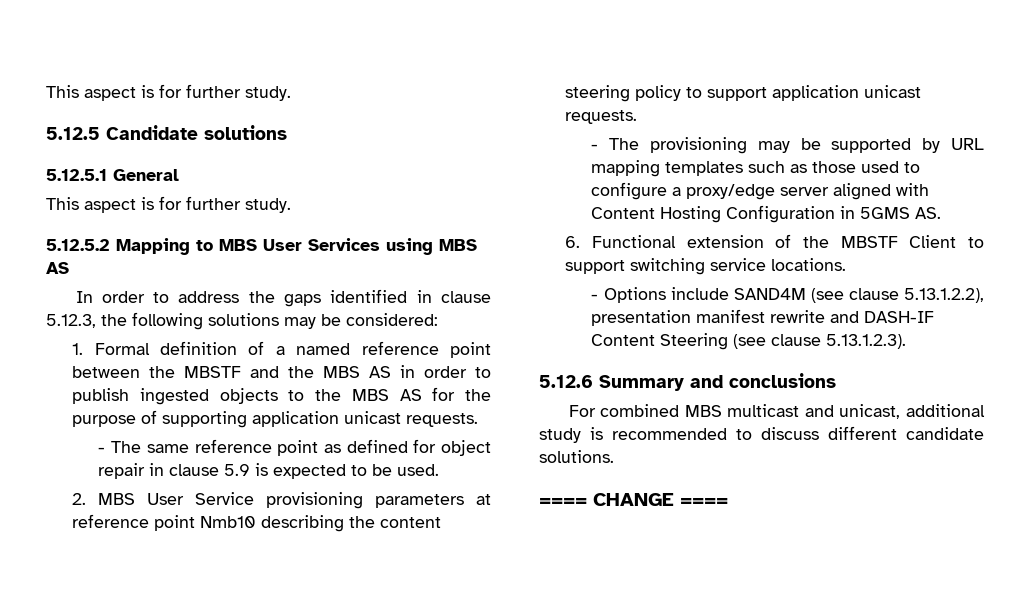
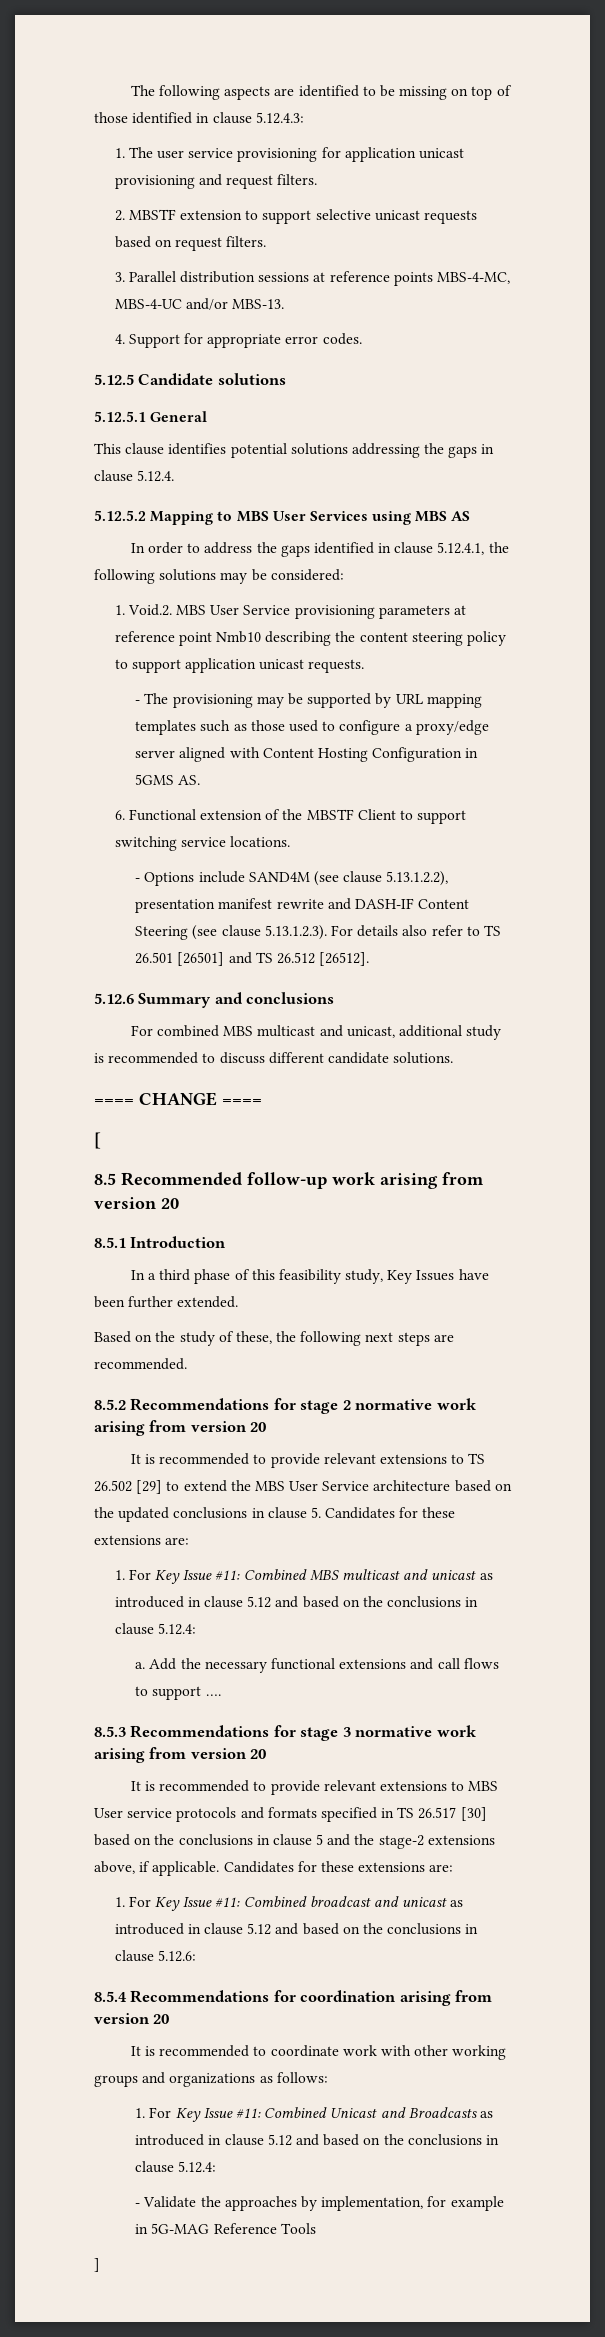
[46,84,291,101] This aspect is for further study. -> [130,85,512,100] [94,112,304,124] [114,147,464,162] [114,174,318,189] [114,209,477,224] [114,236,267,251] [114,271,510,286] [114,298,285,310] [114,333,362,348] The following aspects are identified to be missing on top of those identified in clause 5.12.4.3: // 1. The user service provisioning for application unicast provisioning and request filters. // 2. MBSTF extension to support selective unicast requests based on request filters. // 3. Parallel distribution sessions at reference points MBS-4-MC, MBS-4-UC and/or MBS-13. // 4. Support for appropriate error codes.
[84,196,291,213] aspect is for further study. -> [125,443,495,458] [94,470,175,482] clause identifies potential solutions addressing the gaps in clause 5.12.4.
[46,314,96,328] 5.12.3, -> [437,542,485,555] 5.12.4.1,
[94,341,491,358] [72,365,491,378] [72,387,492,405] [72,410,479,428] [98,439,492,456] [98,463,440,479] [72,493,87,505] Formal definition of a named reference point between the MBSTF and the MBS AS in order to publish ingested objects to the MBS AS for the purpose of supporting application unicast requests. // - The same reference point as defined for object repair in clause 5.9 is expected to be used. // 2. -> [127,604,172,616] Void.2.
(907, 341) none -> [331,925,501,937] [135,952,370,966] For details also refer to TS 26.501 [26501] and TS 26.512 [26512].
(728, 502) none -> [94,1132,101,1149] [94,1172,484,1189] [94,1197,179,1209] [94,1236,227,1248] [130,1269,489,1284] [94,1296,239,1308] [94,1331,454,1346] [94,1358,187,1370] [94,1398,476,1414] [94,1420,267,1436] [130,1453,486,1468] [94,1480,512,1494] [94,1507,456,1522] [94,1535,190,1545] [114,1569,493,1584] [114,1596,479,1608] [114,1623,196,1635] [135,1658,499,1673] [135,1686,221,1700] [94,1725,476,1741] [94,1747,267,1763] [130,1780,499,1795] [94,1807,487,1822] [94,1834,495,1849] [94,1861,454,1876] [114,1896,464,1911] [114,1923,479,1935] [114,1950,196,1962] [94,1990,493,2006] [94,2013,170,2024] [130,2045,507,2060] [94,2072,328,2087] [135,2107,493,2122] [135,2134,499,2146] [135,2161,217,2173] [135,2196,504,2211] [135,2223,316,2234] [94,2258,100,2272] // [ // 8.5 Recommended follow-up work arising from version 20 // 8.5.1 Introduction // In a third phase of this feasibility study, Key Issues have been further extended. // Based on the study of these, the following next steps are recommended. // 8.5.2 Recommendations for stage 2 normative work arising from version 20 // It is recommended to provide relevant extensions to TS 26.502 [29] to extend the MBS User Service architecture based on the updated conclusions in clause 5. Candidates for these extensions are: // 1. For Key Issue #11: Combined MBS multicast and unicast as introduced in clause 5.12 and based on the conclusions in clause 5.12.4: // a. Add the necessary functional extensions and call flows to support …. // 8.5.3 Recommendations for stage 3 normative work arising from version 20 // It is recommended to provide relevant extensions to MBS User service protocols and formats specified in TS 26.517 [30] based on the conclusions in clause 5 and the stage-2 extensions above, if applicable. Candidates for these extensions are: // 1. For Key Issue #11: Combined broadcast and unicast as introduced in clause 5.12 and based on the conclusions in clause 5.12.6: // 8.5.4 Recommendations for coordination arising from version 20 // It is recommended to coordinate work with other working groups and organizations as follows: // 1. For Key Issue #11: Combined Unicast and Broadcasts as introduced in clause 5.12 and based on the conclusions in clause 5.12.4: // - Validate the approaches by implementation, for example in 5G-MAG Reference Tools // ]

